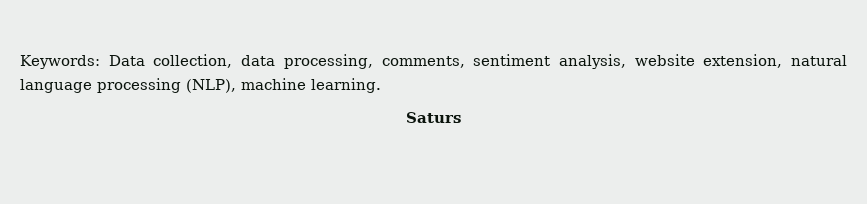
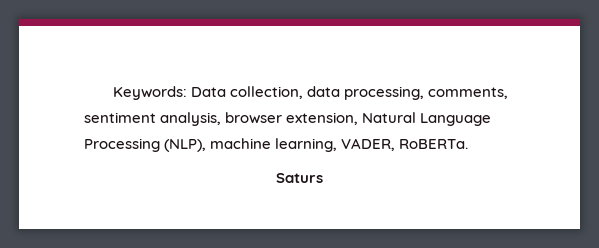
[634,54,848,68] [20,78,381,93] website extension, natural language processing (NLP), machine learning. -> [225,112,492,126] [84,138,469,152] browser extension, Natural Language Processing (NLP), machine learning, VADER, RoBERTa.

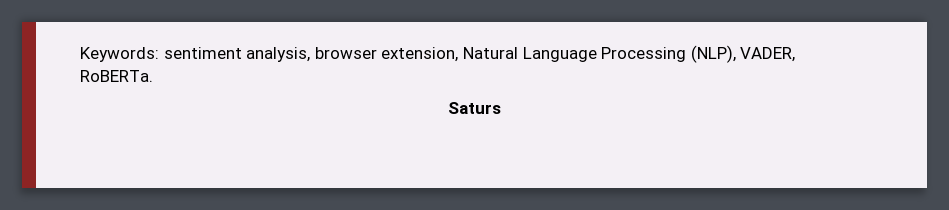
[190,86,508,100] Data collection, data processing, comments, -> (159, 54) none
[210,138,338,152] machine learning, -> (736, 54) none

